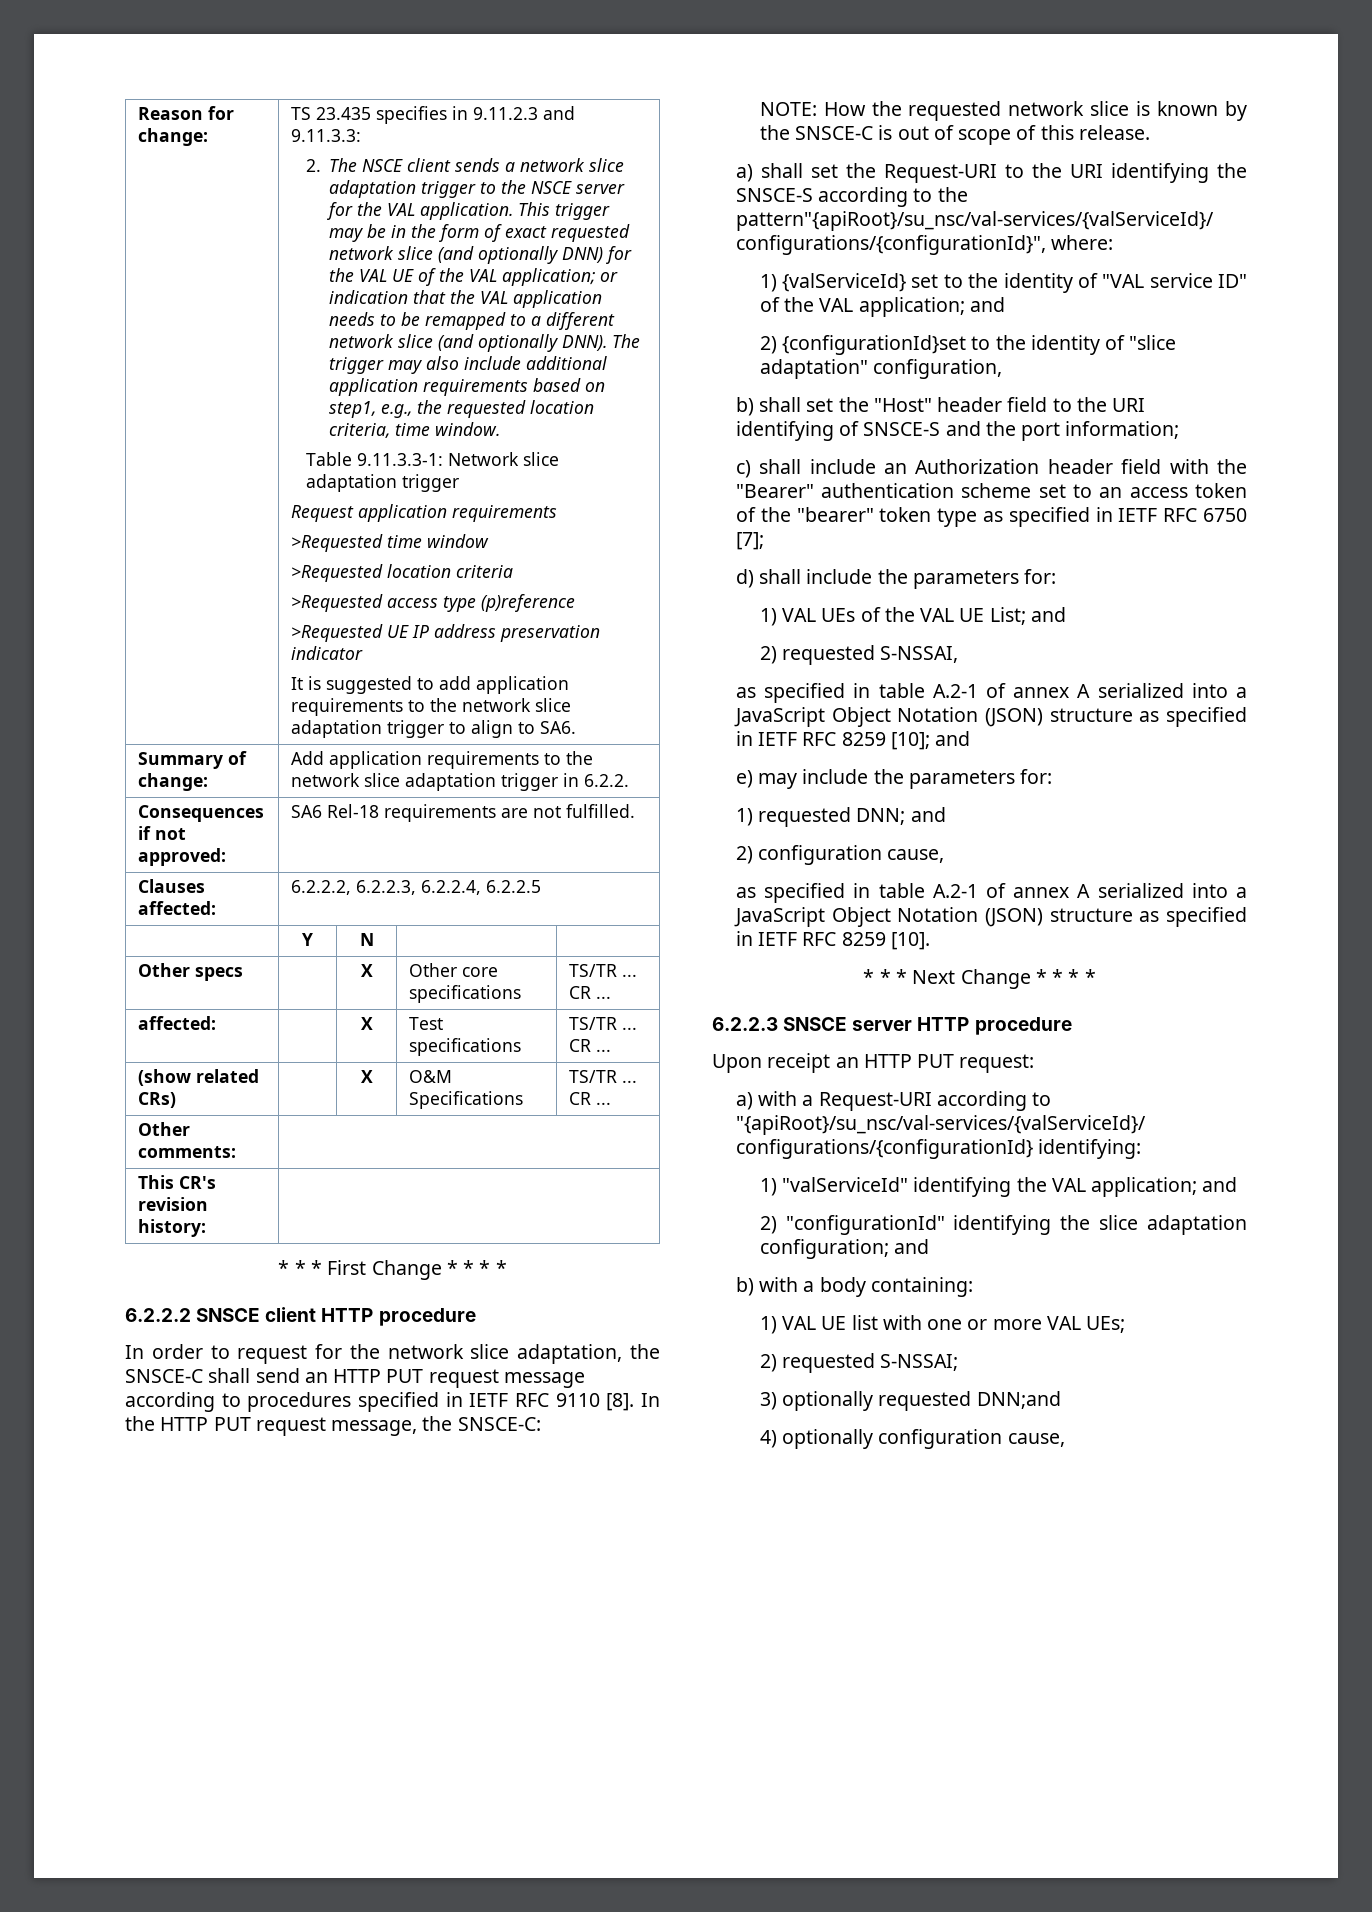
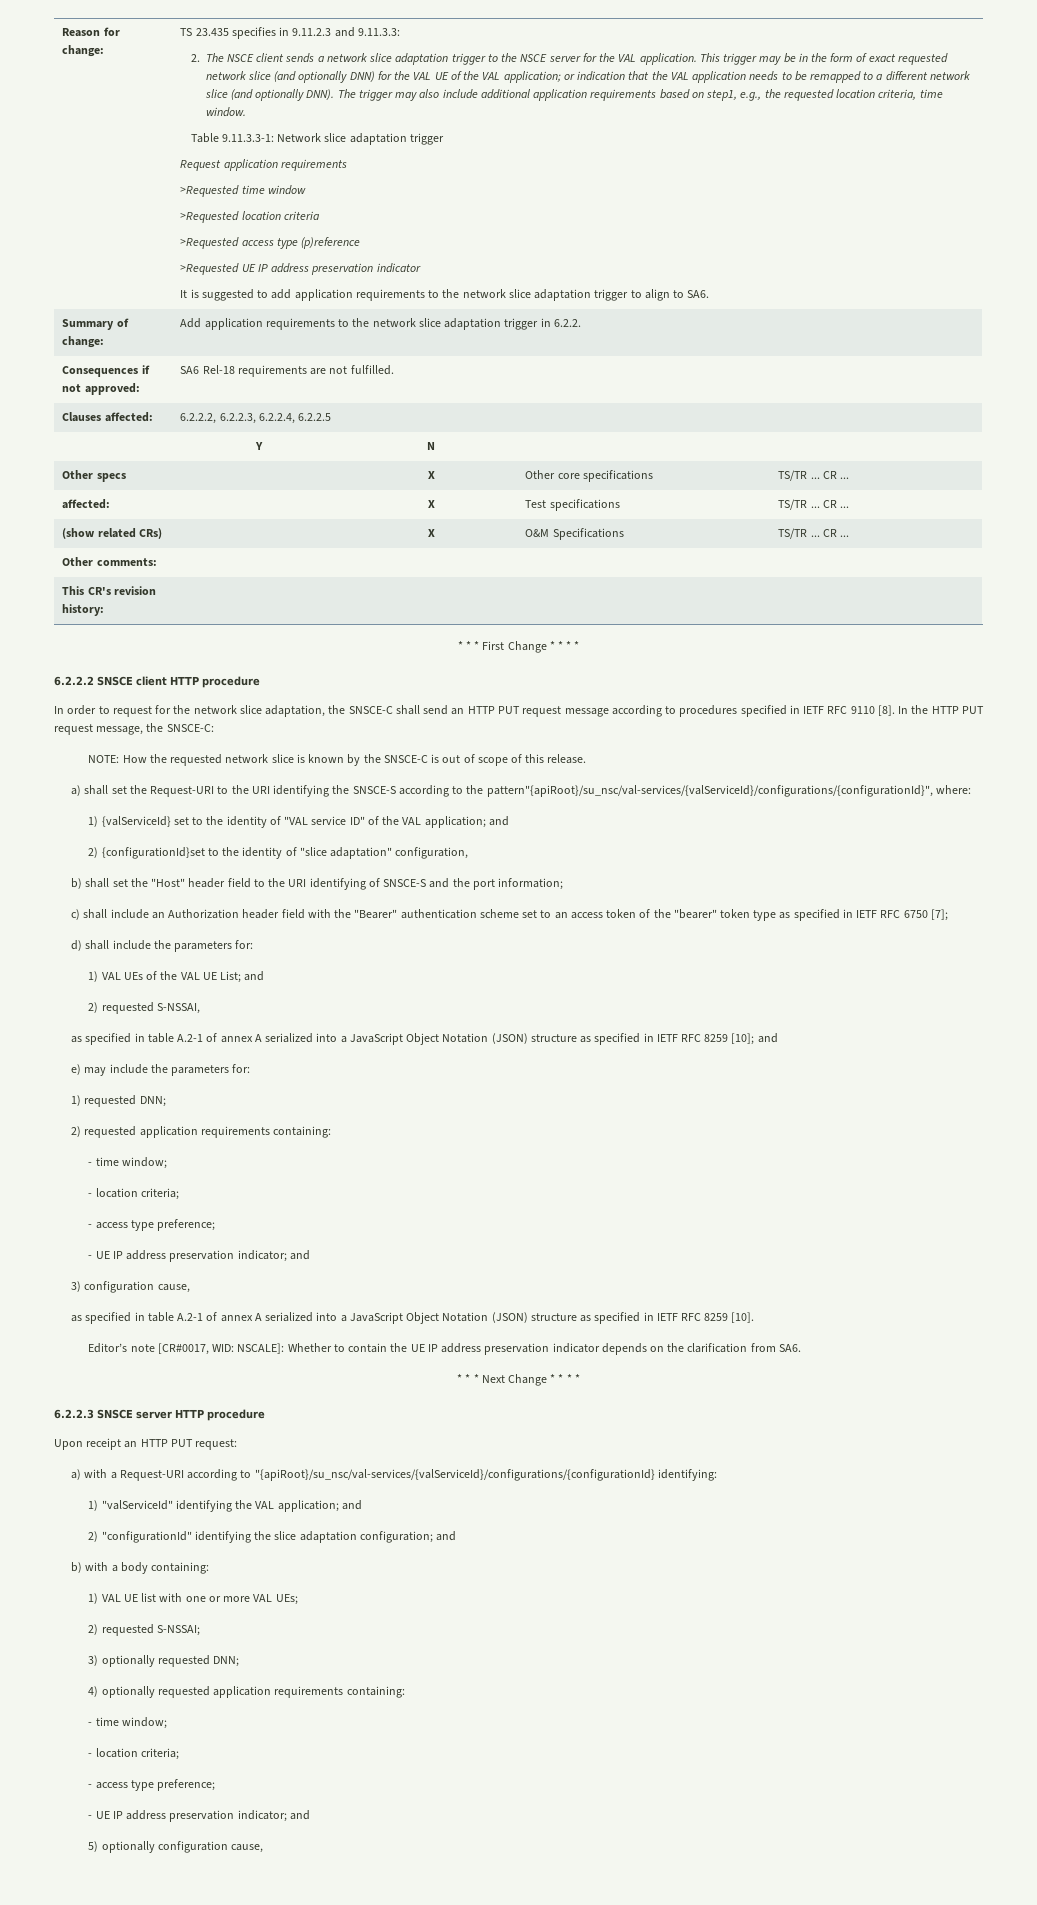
[910,807,946,822] [735,846,753,864] and // 2) -> [71,1126,332,1138] [88,1157,167,1169] [88,1188,179,1200] [88,1219,216,1231] [88,1250,310,1262] [71,1281,82,1292] // 2) requested application requirements containing: // - time window; // - location criteria; // - access type preference; // - UE IP address preservation indicator; and // 3)
(930, 941) none -> [88,1343,801,1355] // Editor’s note [CR#0017, WID: NSCALE]: Whether to contain the UE IP address preservation indicator depends on the clarification from SA6.
[976,1391,1061,1409] DNN;and -> [213,1656,240,1667] DNN;
(874, 1439) none -> [157,1686,405,1698] [88,1717,167,1729] [88,1748,179,1760] [88,1779,216,1791] [88,1810,310,1822] [88,1841,155,1853] requested application requirements containing: // - time window; // - location criteria; // - access type preference; // - UE IP address preservation indicator; and // 5) optionally

